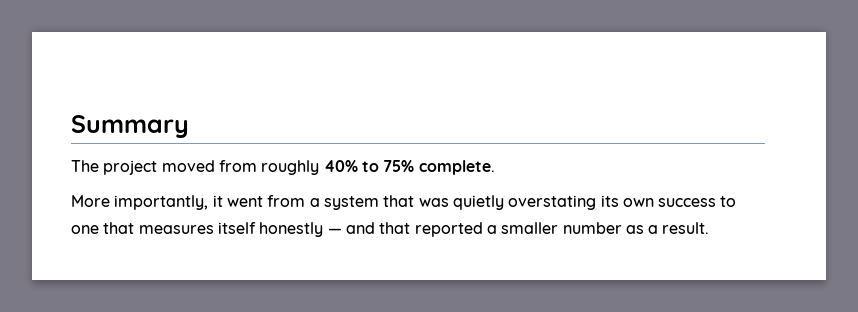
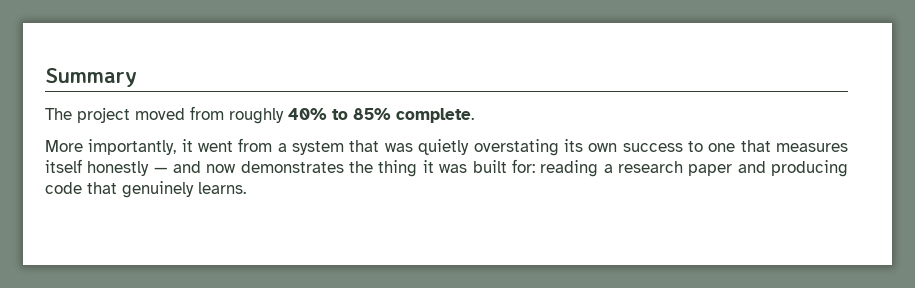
[383,160,415,172] 75% -> [353,108,391,120] 85%
[379,222,710,237] that reported a smaller number as a result. -> [206,159,849,177] [45,181,246,198] now demonstrates the thing it was built for: reading a research paper and producing code that genuinely learns.

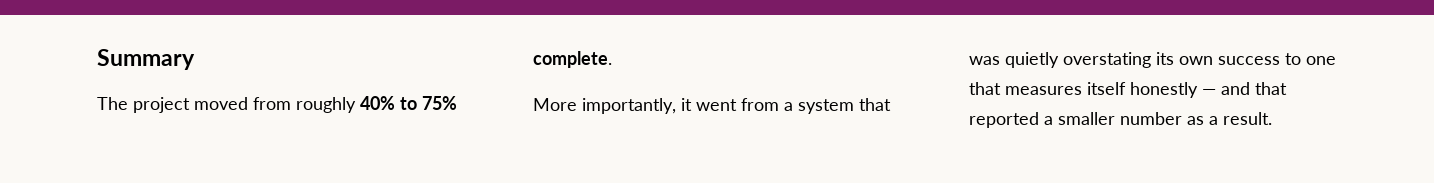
[353,108,391,120] 85% -> [422,96,457,110] 75%
[206,159,849,177] [45,181,246,198] now demonstrates the thing it was built for: reading a research paper and producing code that genuinely learns. -> [1255,82,1287,95] [969,112,1272,128] that reported a smaller number as a result.

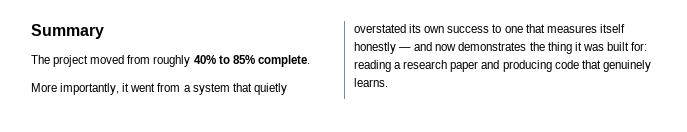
[422,96,457,110] 75% -> [232,55,255,64] 85%
[969,52,1151,68] was quietly overstating -> [253,83,287,95] [354,24,406,33] quietly overstated
[1255,82,1287,95] [969,112,1272,128] that reported a smaller number as a result. -> [435,42,648,54] [354,60,651,72] [354,78,388,87] now demonstrates the thing it was built for: reading a research paper and producing code that genuinely learns.

